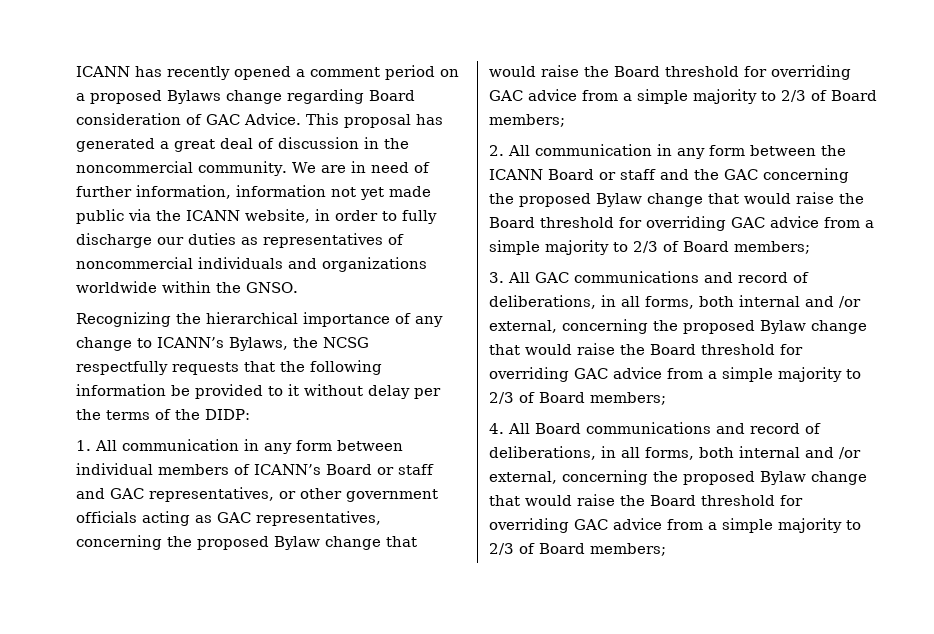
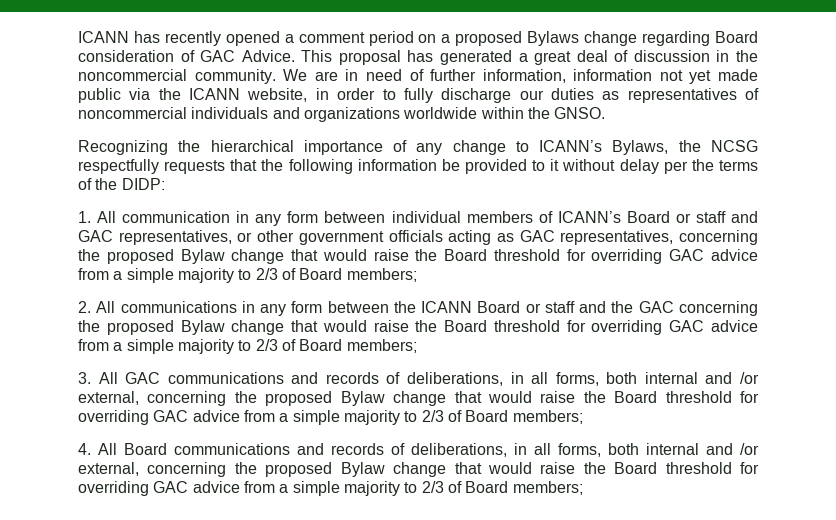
[535,144,652,156] communication -> [120,301,237,313] communications
[738,272,788,283] record -> [325,372,379,384] records
[750,423,800,434] record -> [331,443,384,455] records

